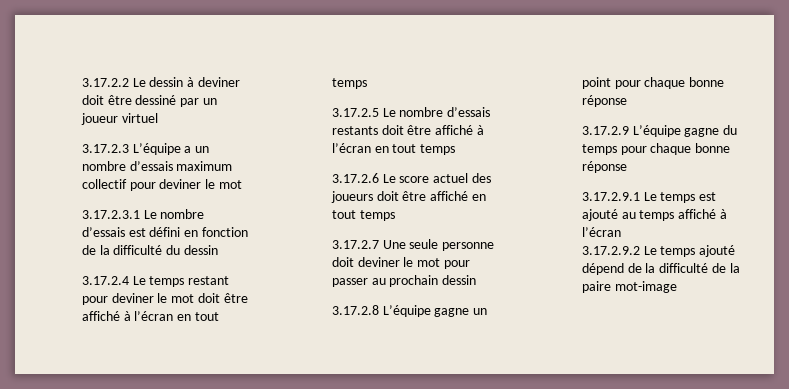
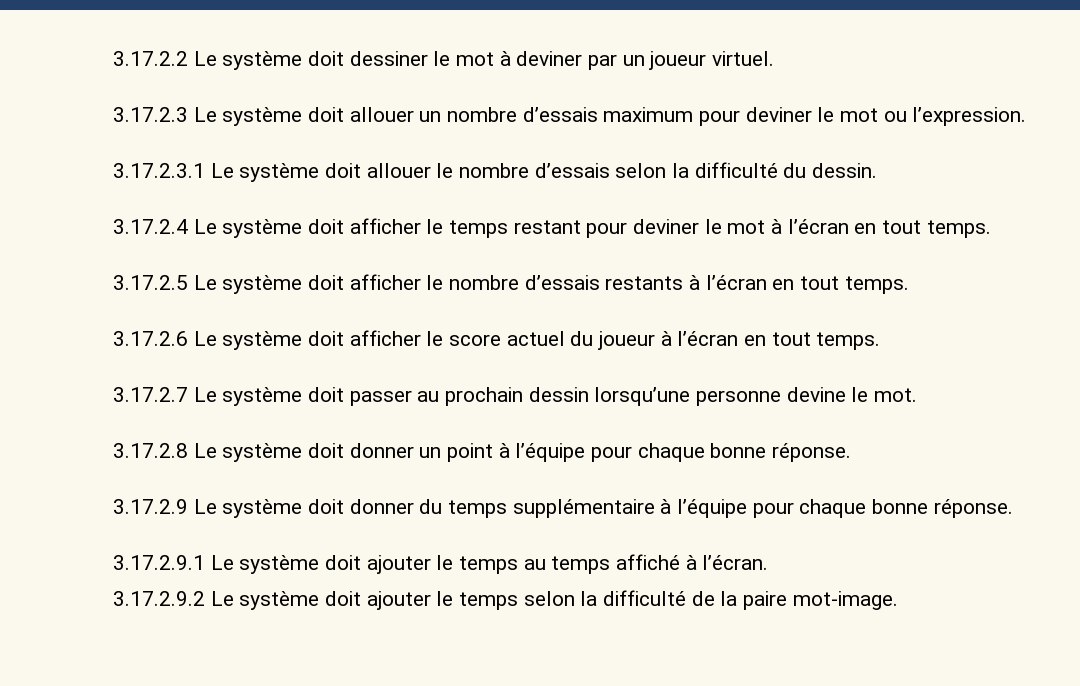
[149,77,241,87] [81,95,177,105] dessin à deviner doit être dessiné -> [222,51,583,70] système doit dessiner le mot à deviner
[121,113,158,123] virtuel -> [712,51,775,66] virtuel.
[132,143,192,155] L’équipe a -> [193,107,414,126] Le système doit allouer
[81,179,243,191] collectif pour deviner le mot -> [699,107,1027,126] pour deviner le mot ou l’expression.
[160,209,205,219] [81,227,249,237] [81,245,96,255] nombre d’essais est défini en fonction de -> [239,163,667,182] système doit allouer le nombre d’essais selon
[184,245,219,255] dessin -> [812,163,878,178] dessin.
(146, 280) none -> [222,218,444,238] système doit afficher le
[198,293,248,303] [81,311,220,321] [331,78,367,89] doit être affiché à l’écran en tout temps -> [771,219,991,238] à l’écran en tout temps.
[399,107,491,117] [331,125,485,135] [331,143,456,155] nombre d’essais restants doit être affiché à l’écran en tout temps -> [222,274,909,294] système doit afficher le nombre d’essais restants à l’écran en tout temps.
[399,173,492,183] [330,191,487,203] [331,210,395,221] score actuel des joueurs doit être affiché en tout temps -> [222,330,881,350] système doit afficher le score actuel du joueur à l’écran en tout temps.
[382,239,495,251] [331,257,471,269] [331,275,477,287] [331,305,488,317] [581,77,725,89] [581,95,627,107] Une seule personne doit deviner le mot pour passer au prochain dessin // 3.17.2.8 L’équipe gagne un point pour chaque bonne réponse -> [193,387,918,406] [113,443,852,462] Le système doit passer au prochain dessin lorsqu’une personne devine le mot. // 3.17.2.8 Le système doit donner un point à l’équipe pour chaque bonne réponse.
[632,125,738,137] [581,143,731,155] [581,161,627,173] L’équipe gagne du temps pour chaque bonne réponse -> [193,499,1013,518] Le système doit donner du temps supplémentaire à l’équipe pour chaque bonne réponse.
[660,192,717,203] [581,209,618,221] temps est ajouté -> [239,555,519,574] système doit ajouter le temps
[581,227,621,237] l’écran -> [702,555,769,570] l’écran.
[660,245,736,257] [581,263,642,275] temps ajouté dépend de -> [239,591,575,610] système doit ajouter le temps selon
[614,281,677,293] mot-image -> [792,591,898,610] mot-image.

